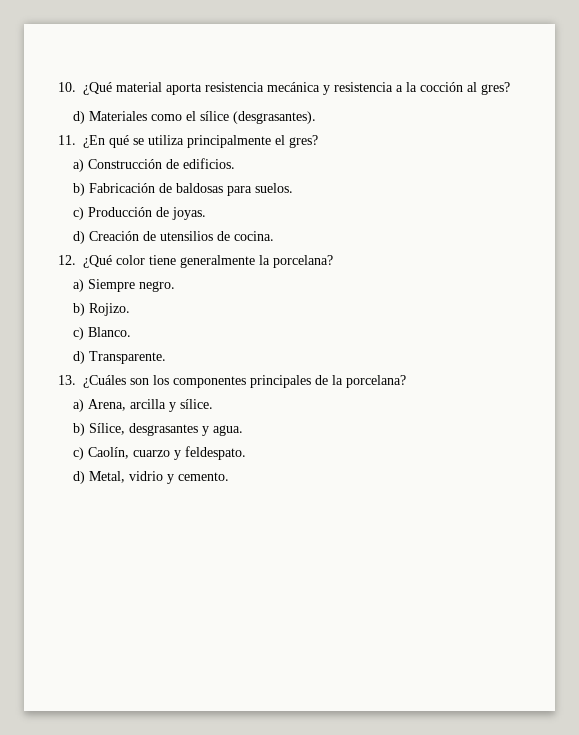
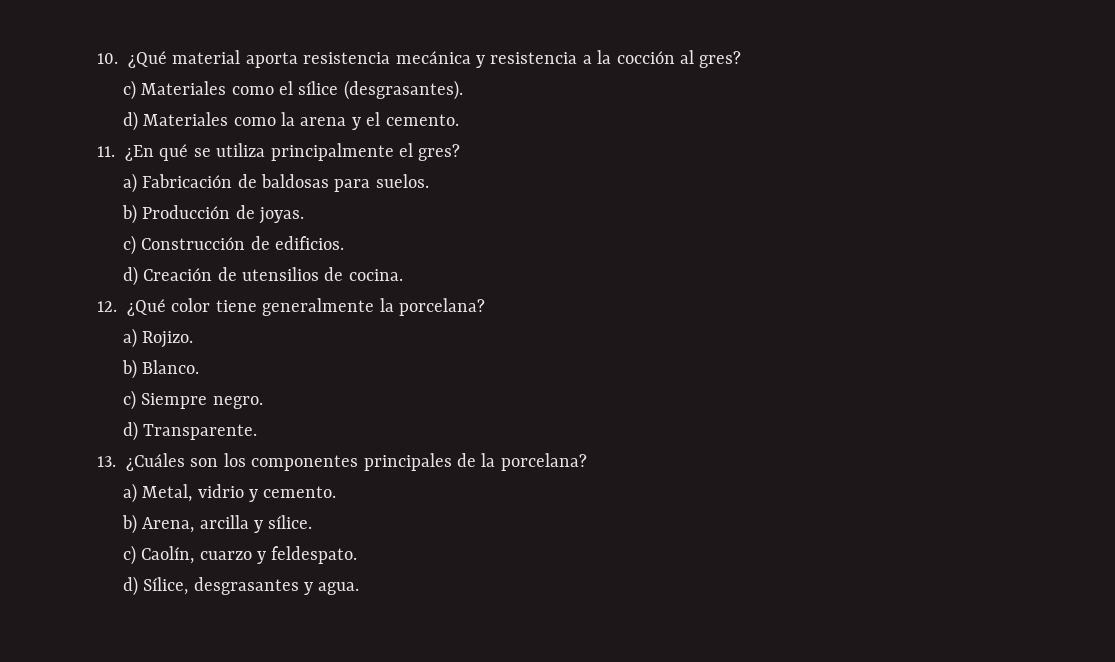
[73,111,86,124] d) -> [122,80,136,100] c)
(317, 117) none -> [122,111,459,131] // d) Materiales como la arena y el cemento.
[88,158,236,169] [73,183,86,196] Construcción de edificios. // b) -> (137, 183) none
[73,207,85,220] c) -> [121,204,137,224] b)
(207, 213) none -> [122,235,344,255] // c) Construcción de edificios.
[88,279,176,292] [73,303,131,316] [73,327,132,340] Siempre negro. // b) Rojizo. // c) Blanco. -> [142,331,194,348] [121,359,200,379] [122,390,263,410] Rojizo. // b) Blanco. // c) Siempre negro.
(85, 405) none -> [142,484,337,502] [121,514,137,534] Metal, vidrio y cemento. // b)
[73,423,244,436] // b) Sílice, desgrasantes y agua. -> (313, 522) none
[89,471,230,484] Metal, vidrio y cemento. -> [143,577,360,595] Sílice, desgrasantes y agua.

